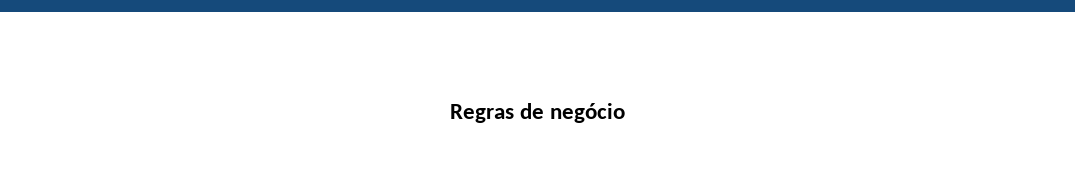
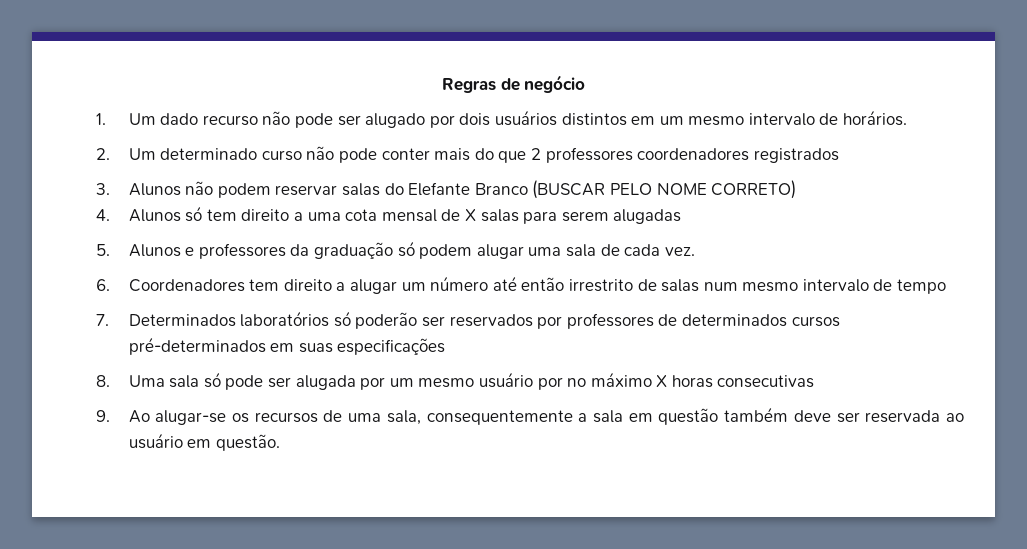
(626, 113) none -> [95,110,908,128] [95,146,839,163] [95,180,797,199] [95,206,682,224] [95,241,695,259] [95,276,947,294] [95,311,840,329] [128,337,446,355] [95,372,815,390] [95,407,965,425] [128,433,280,451] // 1. Um dado recurso não pode ser alugado por dois usuários distintos em um mesmo intervalo de horários. // 2. Um determinado curso não pode conter mais do que 2 professores coordenadores registrados // 3. Alunos não podem reservar salas do Elefante Branco (BUSCAR PELO NOME CORRETO) // 4. Alunos só tem direito a uma cota mensal de X salas para serem alugadas // 5. Alunos e professores da graduação só podem alugar uma sala de cada vez. // 6. Coordenadores tem direito a alugar um número até então irrestrito de salas num mesmo intervalo de tempo // 7. Determinados laboratórios só poderão ser reservados por professores de determinados cursos pré-determinados em suas especificações // 8. Uma sala só pode ser alugada por um mesmo usuário por no máximo X horas consecutivas // 9. Ao alugar-se os recursos de uma sala, consequentemente a sala em questão também deve ser reservada ao usuário em questão.

